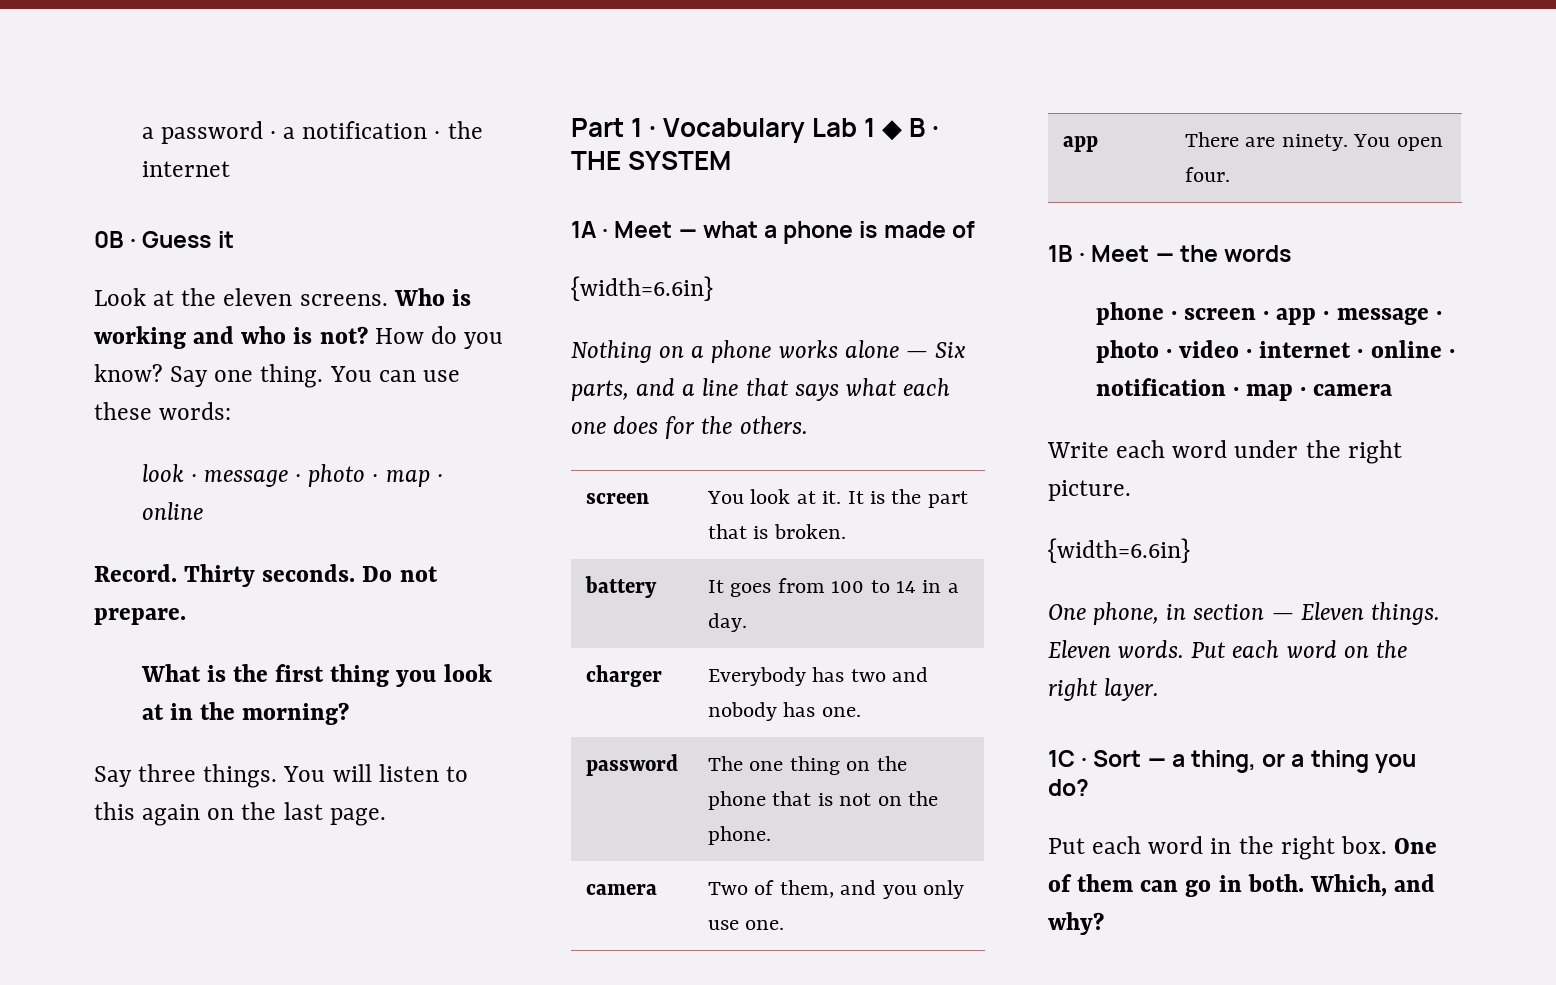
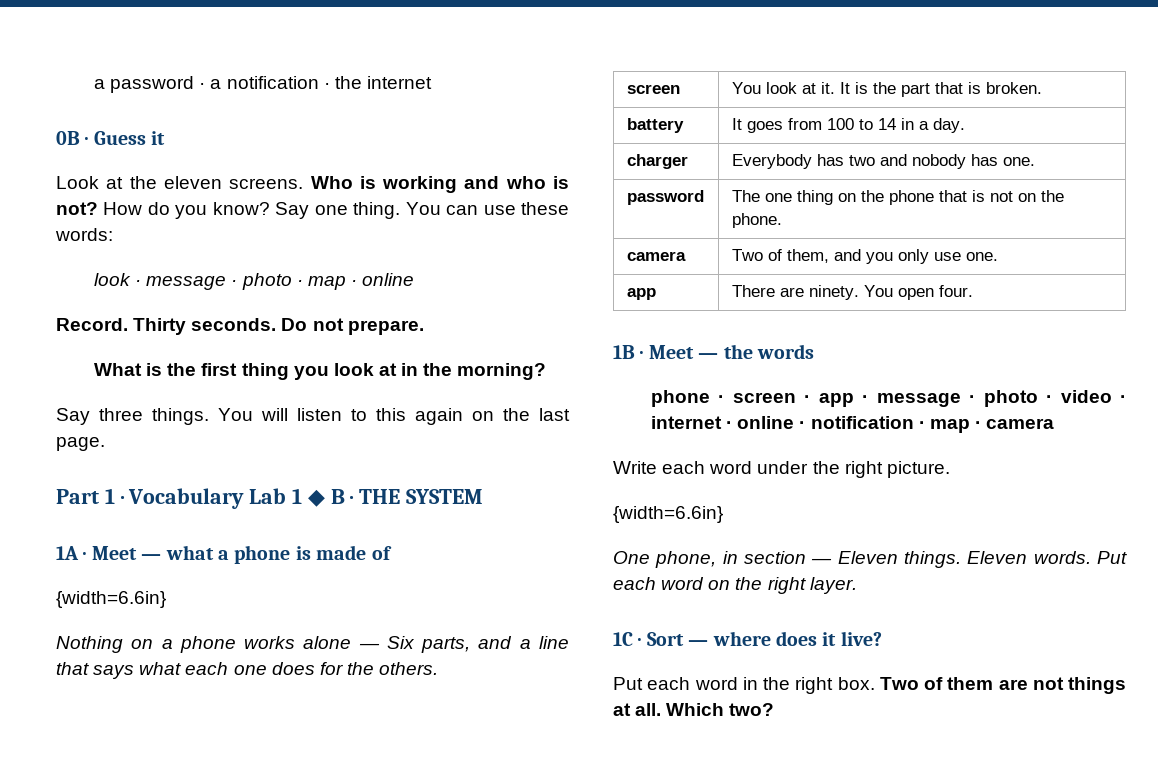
[1171,750,1416,773] [1048,779,1089,796] a thing, or a thing you do? -> [712,631,882,646] where does it live?
[1394,838,1438,854] One -> [879,677,919,690] Two
[1140,874,1436,897] [1048,912,1104,935] can go in both. Which, and why? -> [998,677,1126,694] [613,703,775,716] are not things at all. Which two?

